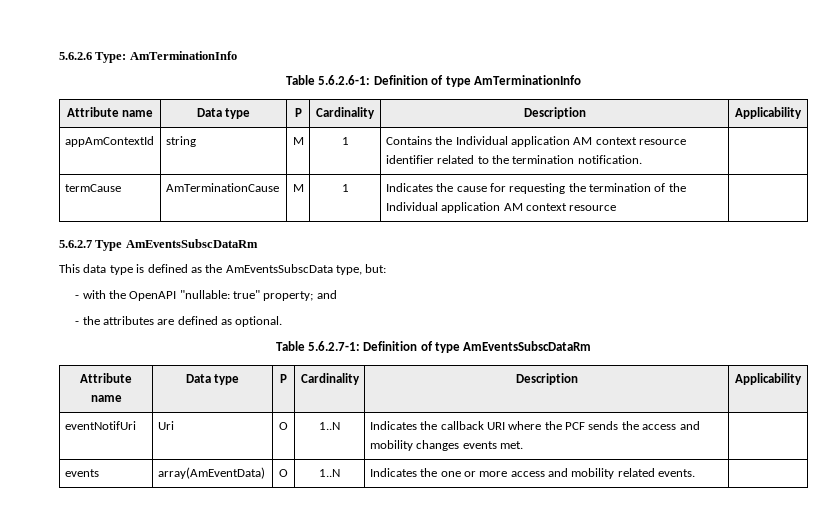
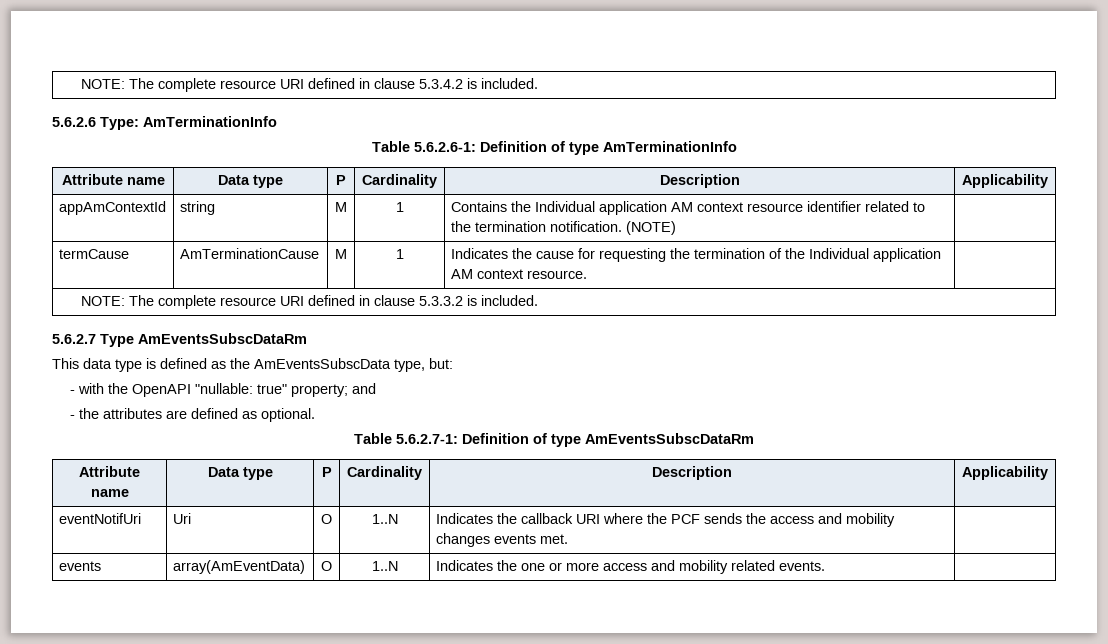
(59, 56) none -> [81,78,539,92] NOTE: The complete resource URI defined in clause 5.3.4.2 is included. //
(642, 159) none -> [625,221,676,235] (NOTE)
[569,205,617,211] resource | -> [526,270,587,279] [81,295,539,309] resource. | // NOTE: The complete resource URI defined in clause 5.3.3.2 is included.

